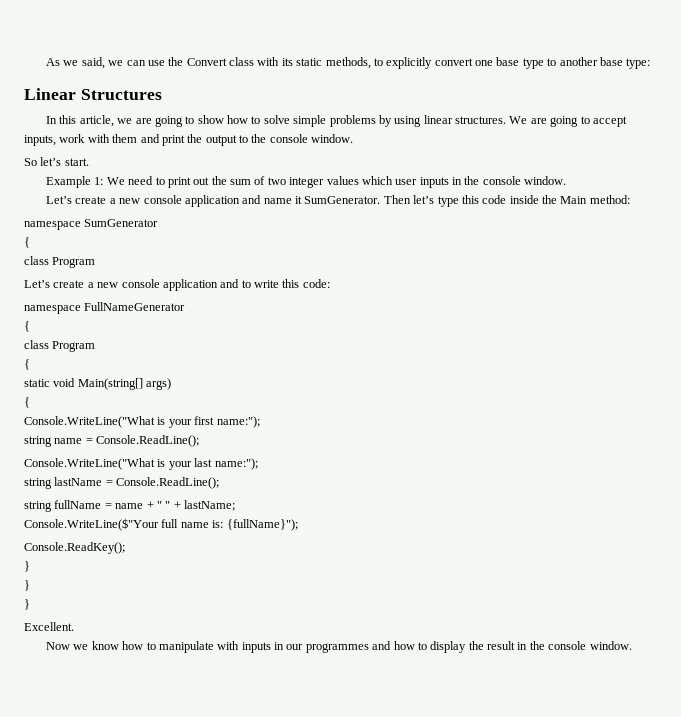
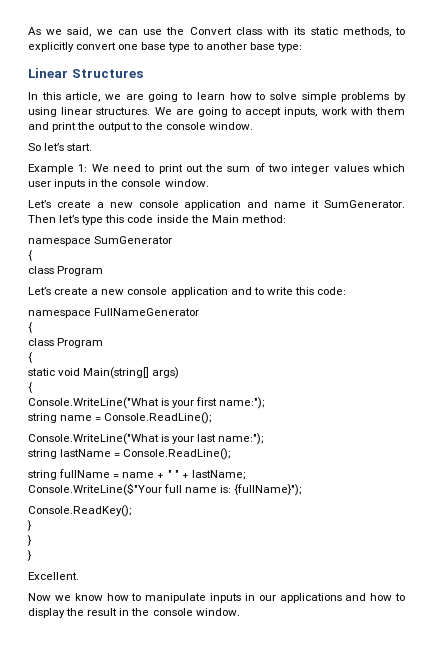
[197,115,224,124] show -> [196,92,225,100] learn
[217,641,240,650] with -> (207, 598) none
[305,643,369,653] programmes -> [279,593,342,603] applications

